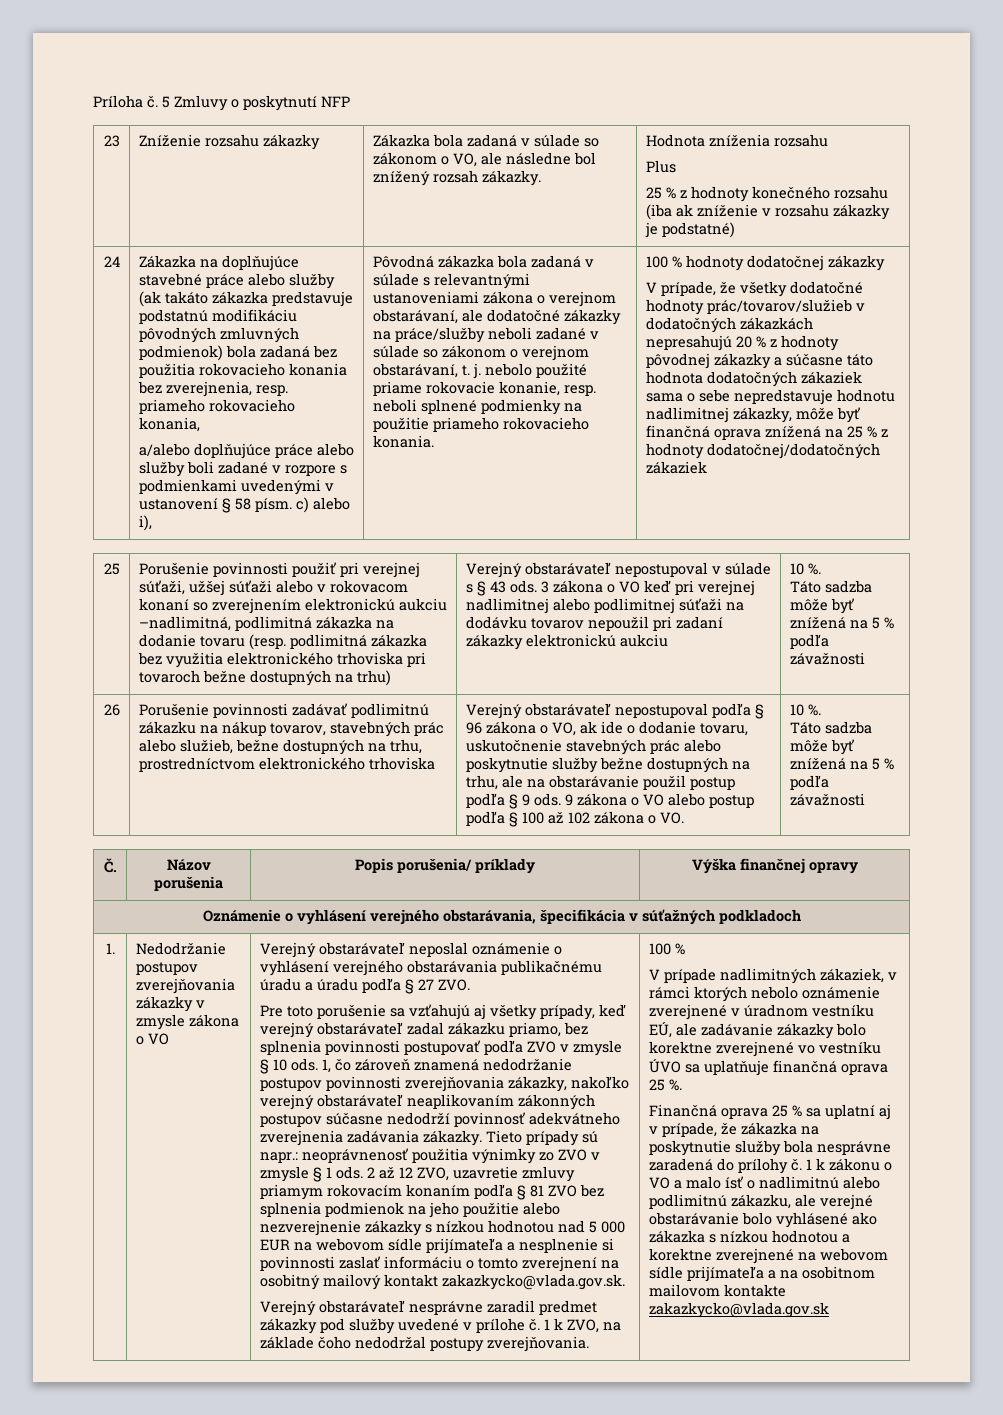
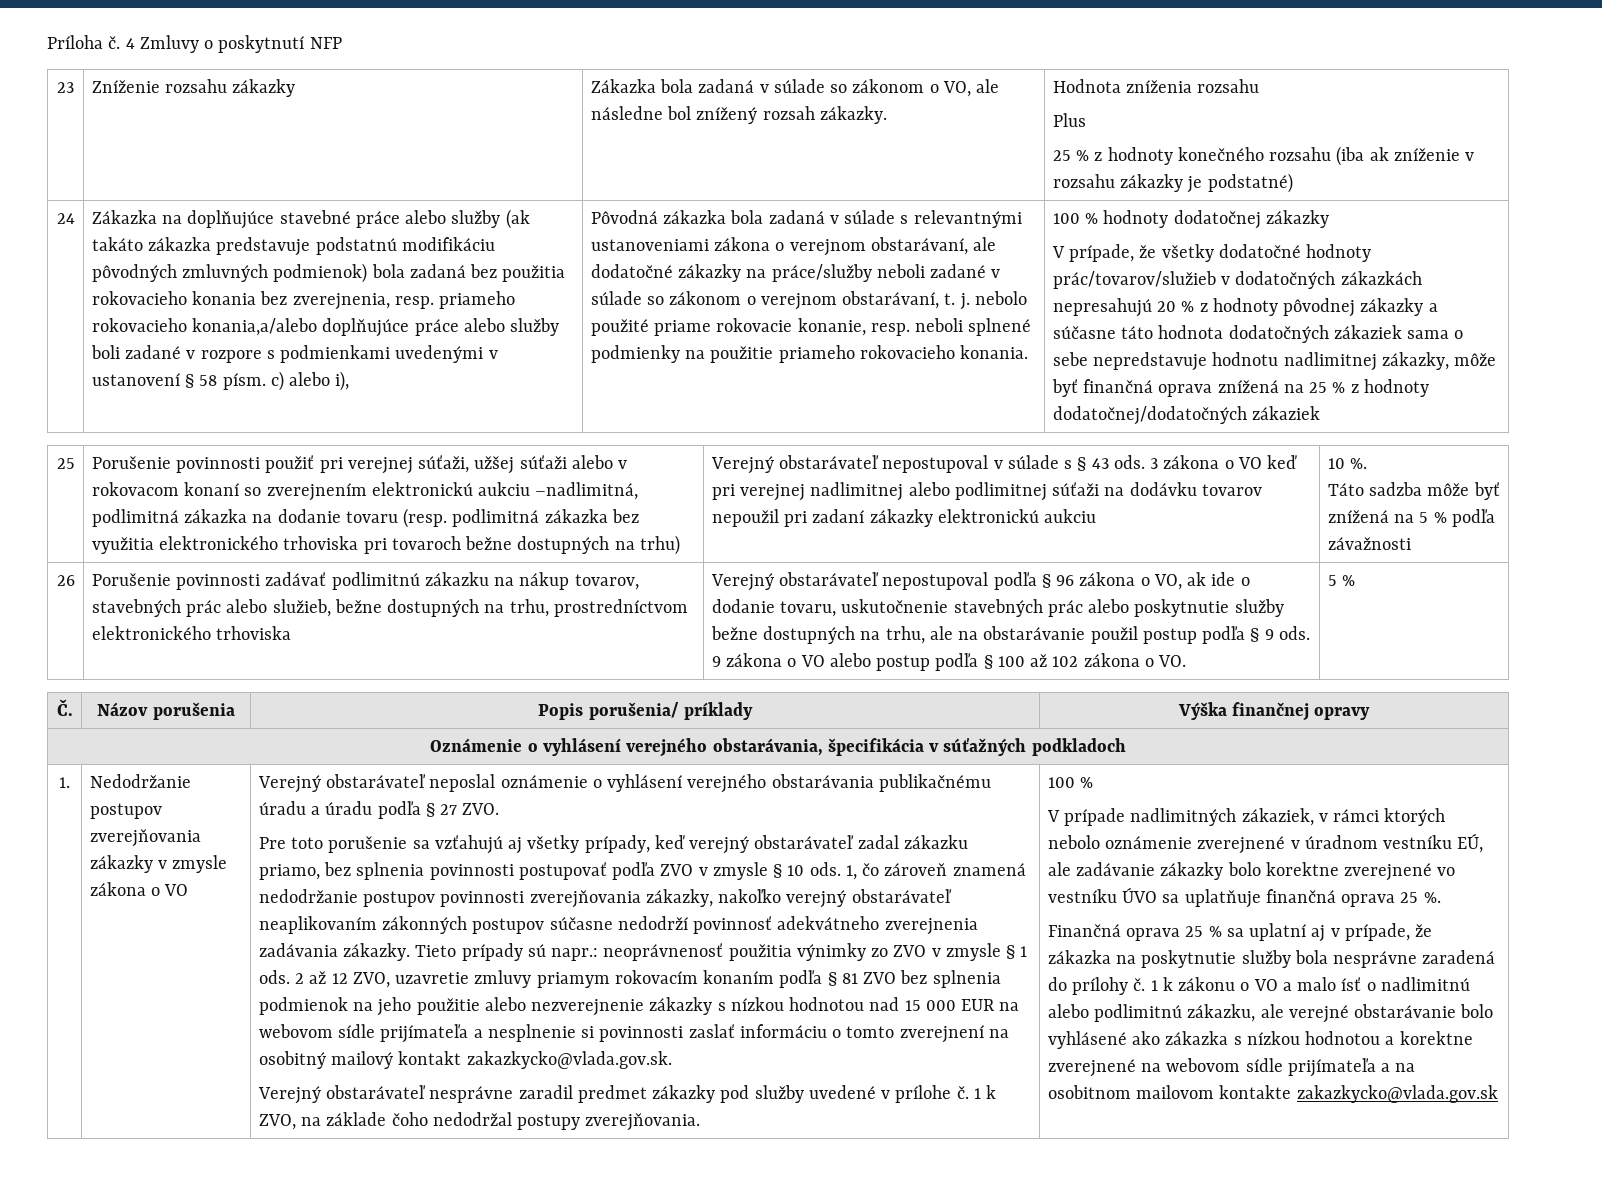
[162,96,170,108] 5 -> [125,38,135,49] 4
[138,417,200,432] [138,443,190,456] konania, // a/alebo -> [191,318,317,336] konania,a/alebo
[789,704,821,716] [789,721,872,734] [789,739,854,755] [789,758,894,770] [789,775,829,790] [789,793,865,806] 10 %. // Táto sadzba môže byť znížená na 5 % podľa závažnosti -> [1327,575,1355,586] 5 %
[588,1221,597,1233] 5 -> [904,1000,921,1011] 15

